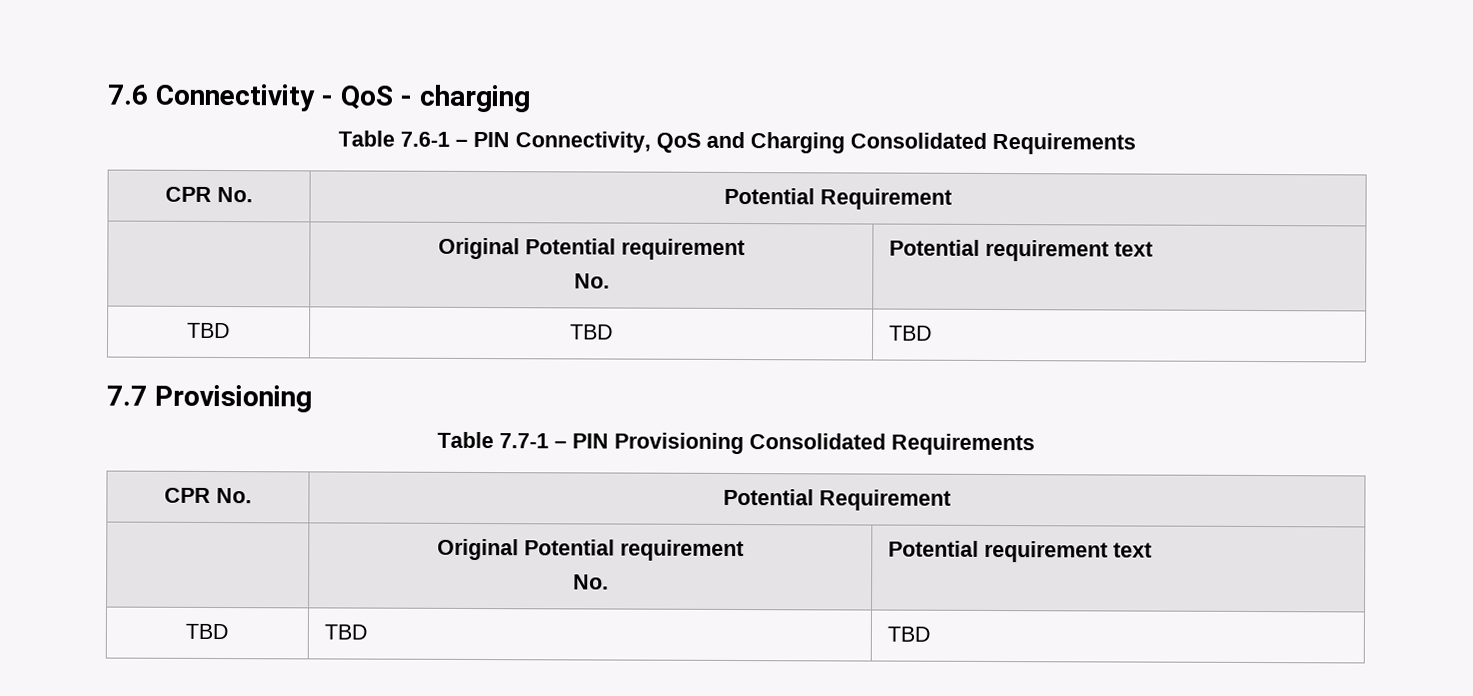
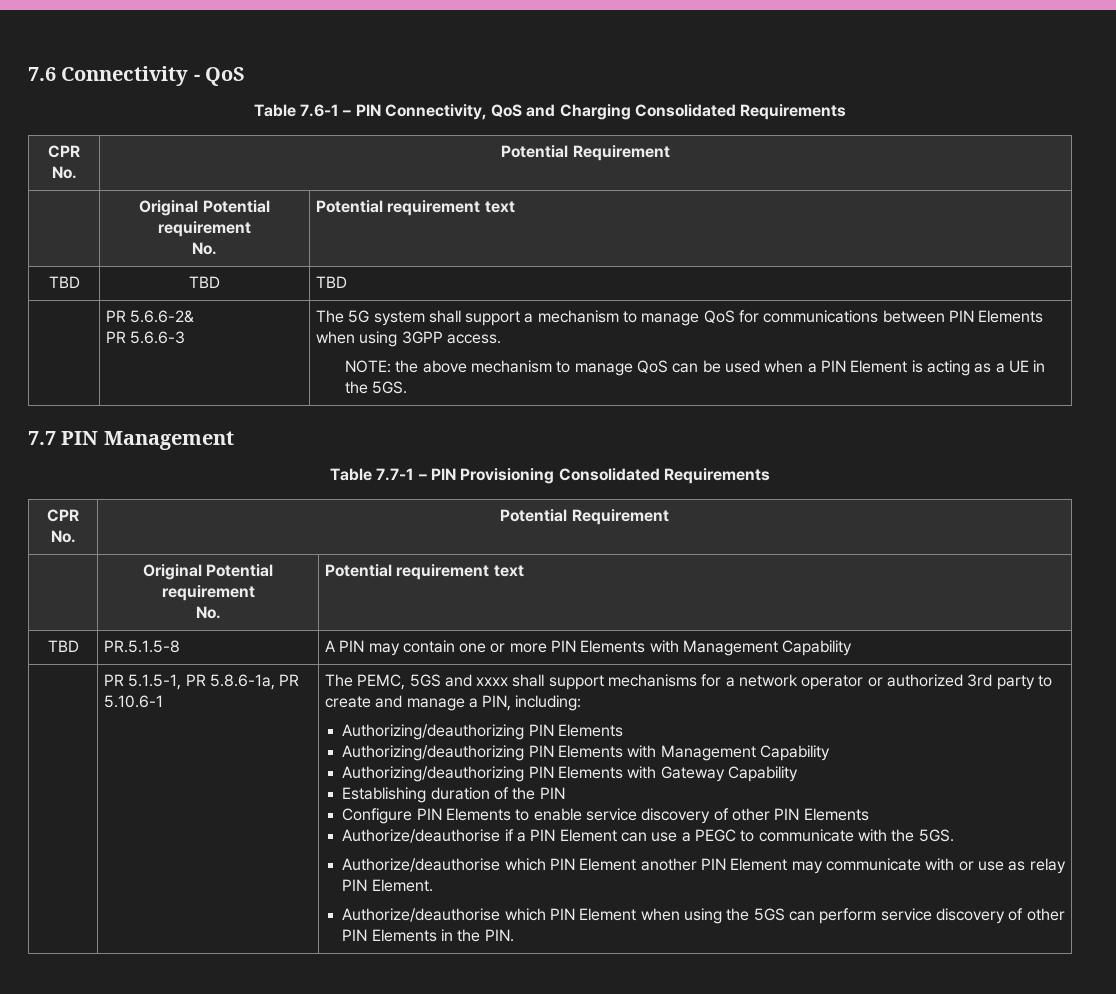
[399,84,531,113] - charging -> (246, 76) none
(933, 333) none -> [105,310,195,323] [105,331,186,344] [315,310,1044,326] [315,331,501,347] [345,360,1046,376] [345,381,408,394] // | PR 5.6.6-2& // PR 5.6.6-3 | The 5G system shall support a mechanism to manage QoS for communications between PIN Elements when using 3GPP access. // NOTE: the above mechanism to manage QoS can be used when a PIN Element is acting as a UE in the 5GS.
[153,384,312,413] Provisioning -> [61,431,234,450] PIN Management
[323,624,368,640] [886,626,931,642] TBD | TBD -> [103,640,180,653] [324,640,853,656] [103,674,300,690] [103,695,163,708] [324,674,1052,690] [324,695,582,711] [342,724,624,740] [342,745,831,761] [342,766,799,782] [342,787,565,803] [342,808,869,824] [342,829,954,843] [342,858,1066,874] [342,879,433,892] [342,908,1065,924] [342,929,514,942] PR.5.1.5-8 | A PIN may contain one or more PIN Elements with Management Capability // | PR 5.1.5-1, PR 5.8.6-1a, PR 5.10.6-1 | The PEMC, 5GS and xxxx shall support mechanisms for a network operator or authorized 3rd party to create and manage a PIN, including: // Authorizing/deauthorizing PIN Elements // Authorizing/deauthorizing PIN Elements with Management Capability // Authorizing/deauthorizing PIN Elements with Gateway Capability // Establishing duration of the PIN // Configure PIN Elements to enable service discovery of other PIN Elements // Authorize/deauthorise if a PIN Element can use a PEGC to communicate with the 5GS. // Authorize/deauthorise which PIN Element another PIN Element may communicate with or use as relay PIN Element. // Authorize/deauthorise which PIN Element when using the 5GS can perform service discovery of other PIN Elements in the PIN.

